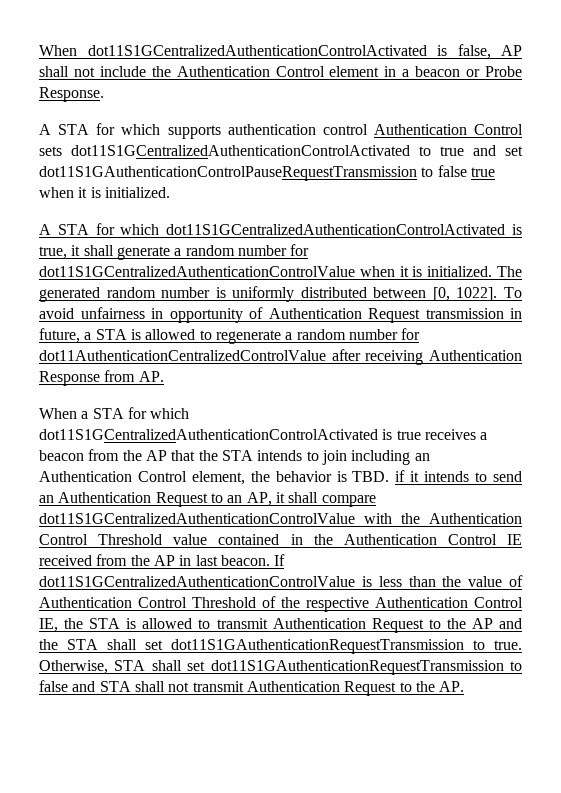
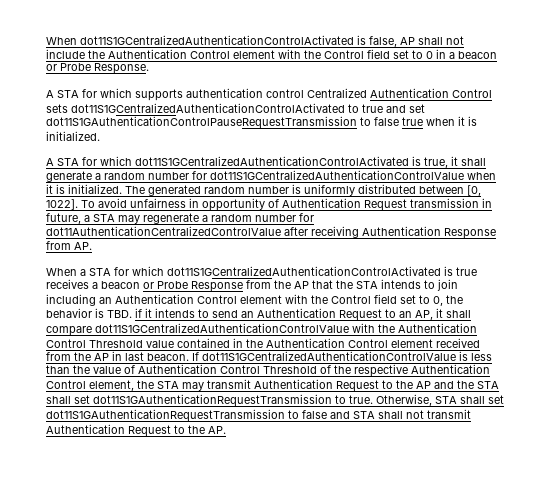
(380, 71) none -> [278,49,433,59] with the Control field set to 0
(368, 129) none -> [307,88,367,98] Centralized
[130,329,212,340] is allowed to -> [118,215,140,224] may
(84, 455) none -> [143,281,243,292] or Probe Response
[191,471,245,485] element, -> [240,294,443,306] element with the Control field set to 0,
[507,534,522,545] IE -> [391,339,433,348] element
[39,618,211,632] IE, the STA is allowed to -> [89,380,204,391] element, the STA may

